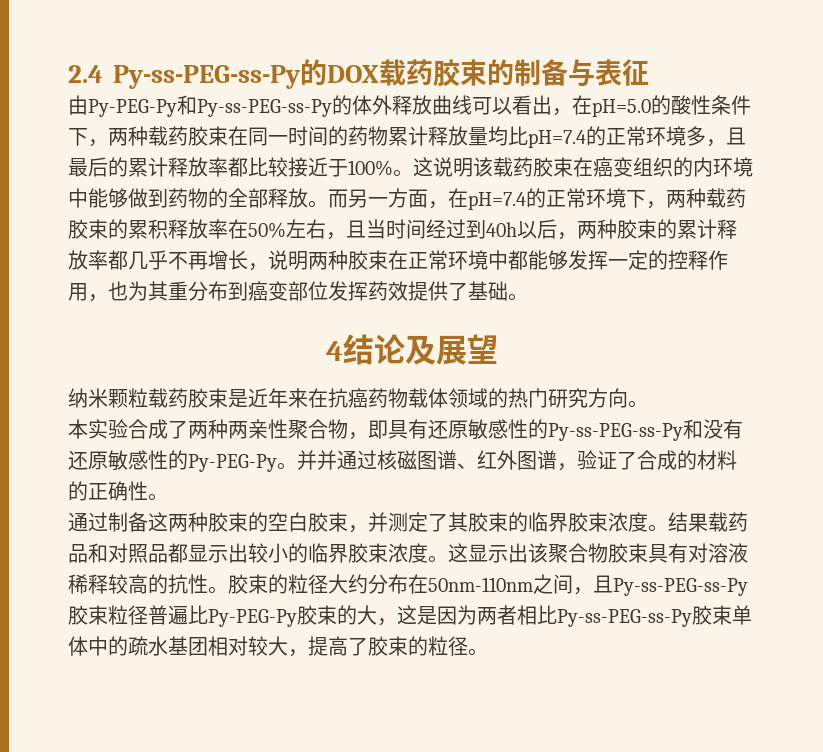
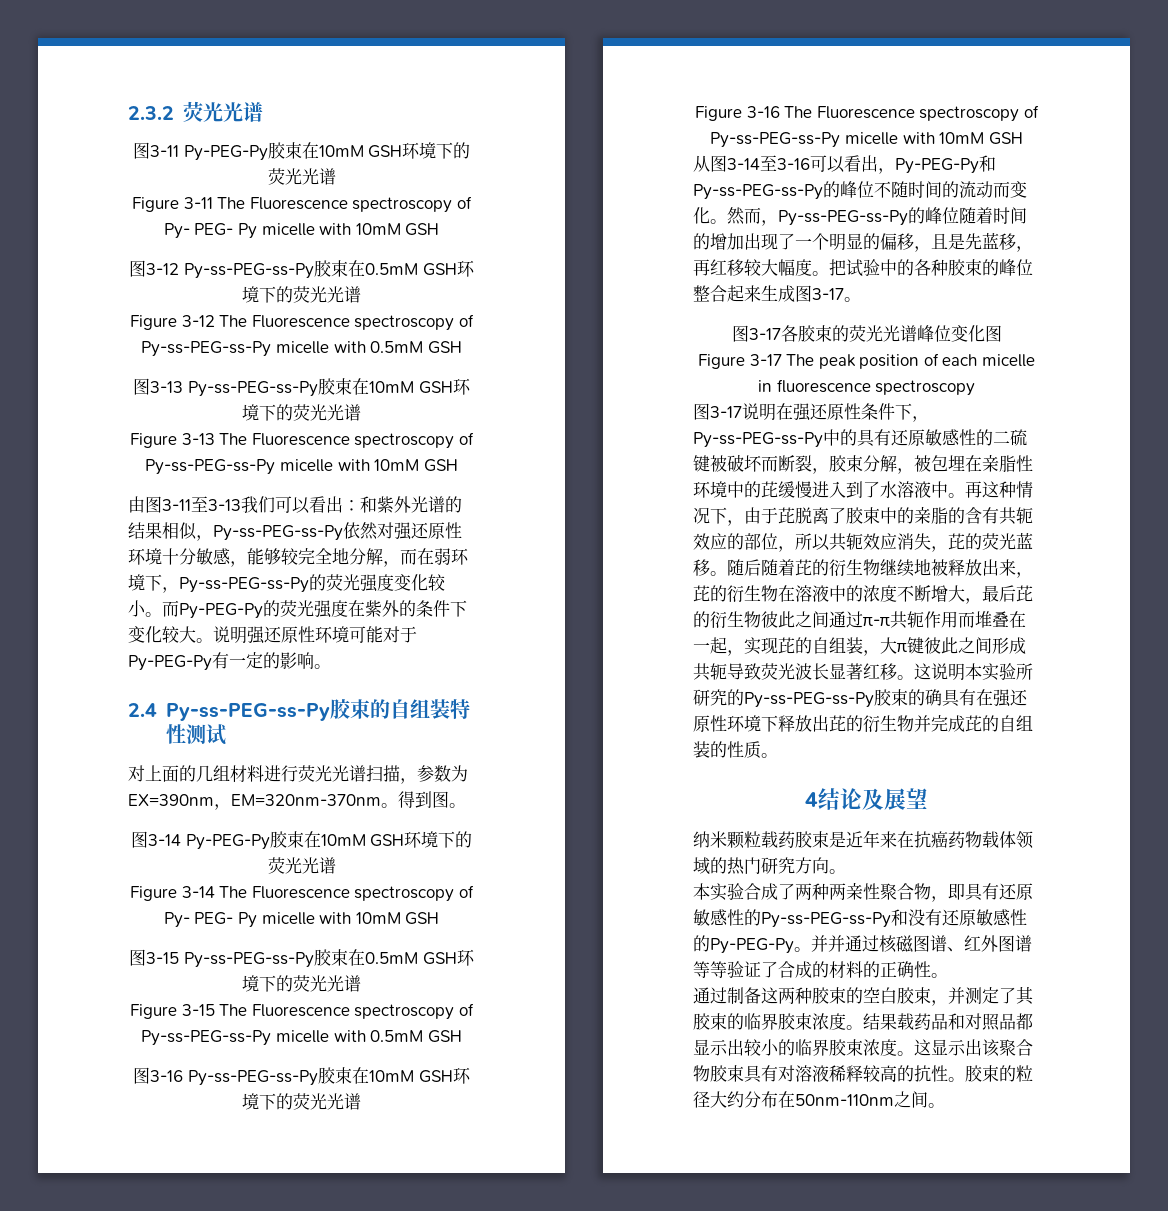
[68,59,649,89] [68,95,751,117] [68,126,746,148] [68,157,753,177] [68,188,746,210] [68,219,737,240] [68,250,728,271] [68,281,508,302] 2.4 Py-ss-PEG-ss-Py的DOX载药胶束的制备与表征 // 由Py-PEG-Py和Py-ss-PEG-ss-Py的体外释放曲线可以看出，在pH=5.0的酸性条件下，两种载药胶束在同一时间的药物累计释放量均比pH=7.4的正常环境多，且最后的累计释放率都比较接近于100%。这说明该载药胶束在癌变组织的内环境中能够做到药物的全部释放。而另一方面，在pH=7.4的正常环境下，两种载药胶束的累积释放率在50%左右，且当时间经过到40h以后，两种胶束的累计释放率都几乎不再增长，说明两种胶束在正常环境中都能够发挥一定的控释作用，也为其重分布到癌变部位发挥药效提供了基础 -> [128,101,263,122] [132,142,471,161] [267,168,336,185] [132,196,472,213] [163,223,440,239] [129,260,475,279] [242,286,361,303] [130,314,474,331] [141,341,462,357] [133,378,471,397] [242,404,361,421] [130,432,474,449] [145,459,458,475] [128,496,462,514] [128,522,462,541] [128,548,469,567] [128,574,446,593] [128,600,467,619] [128,626,417,644] [128,652,331,671] [128,699,470,721] [165,724,226,745] [128,765,468,784] [128,791,466,810] [130,831,473,850] [267,857,336,874] [130,885,474,902] [163,912,440,928] [129,949,475,968] [242,975,361,992] [130,1003,474,1020] [141,1030,462,1046] [133,1067,471,1086] [242,1093,361,1110] [695,105,1039,122] [710,132,1023,148] [693,155,996,174] [693,181,1027,200] [693,207,1027,226] [693,232,1033,252] [693,259,1033,277] [693,285,861,302] [731,325,1002,342] [697,353,1036,369] [757,379,976,396] [693,403,929,422] [693,429,1028,448] [693,454,1033,474] [693,481,1033,498] [693,506,1033,526] [693,532,1033,552] [693,559,1033,578] [693,585,1033,604] [693,611,1026,629] [693,637,1026,656] [693,663,1033,681] [693,689,1028,708] [693,715,1033,732] [693,741,761,759] 2.3.2荧光光谱 // 图3-11 Py-PEG-Py胶束在10mM GSH环境下的荧光光谱 // Figure 3-11 The Fluorescence spectroscopy of Py- PEG- Py micelle with 10mM GSH // 图3-12 Py-ss-PEG-ss-Py胶束在0.5mM GSH环境下的荧光光谱 // Figure 3-12 The Fluorescence spectroscopy of Py-ss-PEG-ss-Py micelle with 0.5mM GSH // 图3-13 Py-ss-PEG-ss-Py胶束在10mM GSH环境下的荧光光谱 // Figure 3-13 The Fluorescence spectroscopy of Py-ss-PEG-ss-Py micelle with 10mM GSH // 由图3-11至3-13我们可以看出：和紫外光谱的结果相似，Py-ss-PEG-ss-Py依然对强还原性环境十分敏感，能够较完全地分解，而在弱环境下，Py-ss-PEG-ss-Py的荧光强度变化较小。而Py-PEG-Py的荧光强度在紫外的条件下变化较大。说明强还原性环境可能对于Py-PEG-Py有一定的影响。 // 2.4 Py-ss-PEG-ss-Py胶束的自组装特性测试 // 对上面的几组材料进行荧光光谱扫描，参数为EX=390nm，EM=320nm-370nm。得到图。 // 图3-14 Py-PEG-Py胶束在10mM GSH环境下的荧光光谱 // Figure 3-14 The Fluorescence spectroscopy of Py- PEG- Py micelle with 10mM GSH // 图3-15 Py-ss-PEG-ss-Py胶束在0.5mM GSH环境下的荧光光谱 // Figure 3-15 The Fluorescence spectroscopy of Py-ss-PEG-ss-Py micelle with 0.5mM GSH // 图3-16 Py-ss-PEG-ss-Py胶束在10mM GSH环境下的荧光光谱 // Figure 3-16 The Fluorescence spectroscopy of Py-ss-PEG-ss-Py micelle with 10mM GSH // 从图3-14至3-16可以看出，Py-PEG-Py和Py-ss-PEG-ss-Py的峰位不随时间的流动而变化。然而，Py-ss-PEG-ss-Py的峰位随着时间的增加出现了一个明显的偏移，且是先蓝移，再红移较大幅度。把试验中的各种胶束的峰位整合起来生成图3-17。 // 图3-17各胶束的荧光光谱峰位变化图 // Figure 3-17 The peak position of each micelle in fluorescence spectroscopy // 图3-17说明在强还原性条件下，Py-ss-PEG-ss-Py中的具有还原敏感性的二硫键被破坏而断裂，胶束分解，被包埋在亲脂性环境中的芘缓慢进入到了水溶液中。再这种情况下，由于芘脱离了胶束中的亲脂的含有共轭效应的部位，所以共轭效应消失，芘的荧光蓝移。随后随着芘的衍生物继续地被释放出来，芘的衍生物在溶液中的浓度不断增大，最后芘的衍生物彼此之间通过π-π共轭作用而堆叠在一起，实现芘的自组装，大π键彼此之间形成共轭导致荧光波长显著红移。这说明本实验所研究的Py-ss-PEG-ss-Py胶束的确具有在强还原性环境下释放出芘的衍生物并完成芘的自组装的性质
[557,463,577,471] ， -> [693,961,727,978] 等等
[573,575,748,596] [68,605,752,627] [68,636,468,657] ，且Py-ss-PEG-ss-Py胶束粒径普遍比Py-PEG-Py胶束的大，这是因为两者相比Py-ss-PEG-ss-Py胶束单体中的疏水基团相对较大，提高了胶束的粒径 -> (928, 1099) none

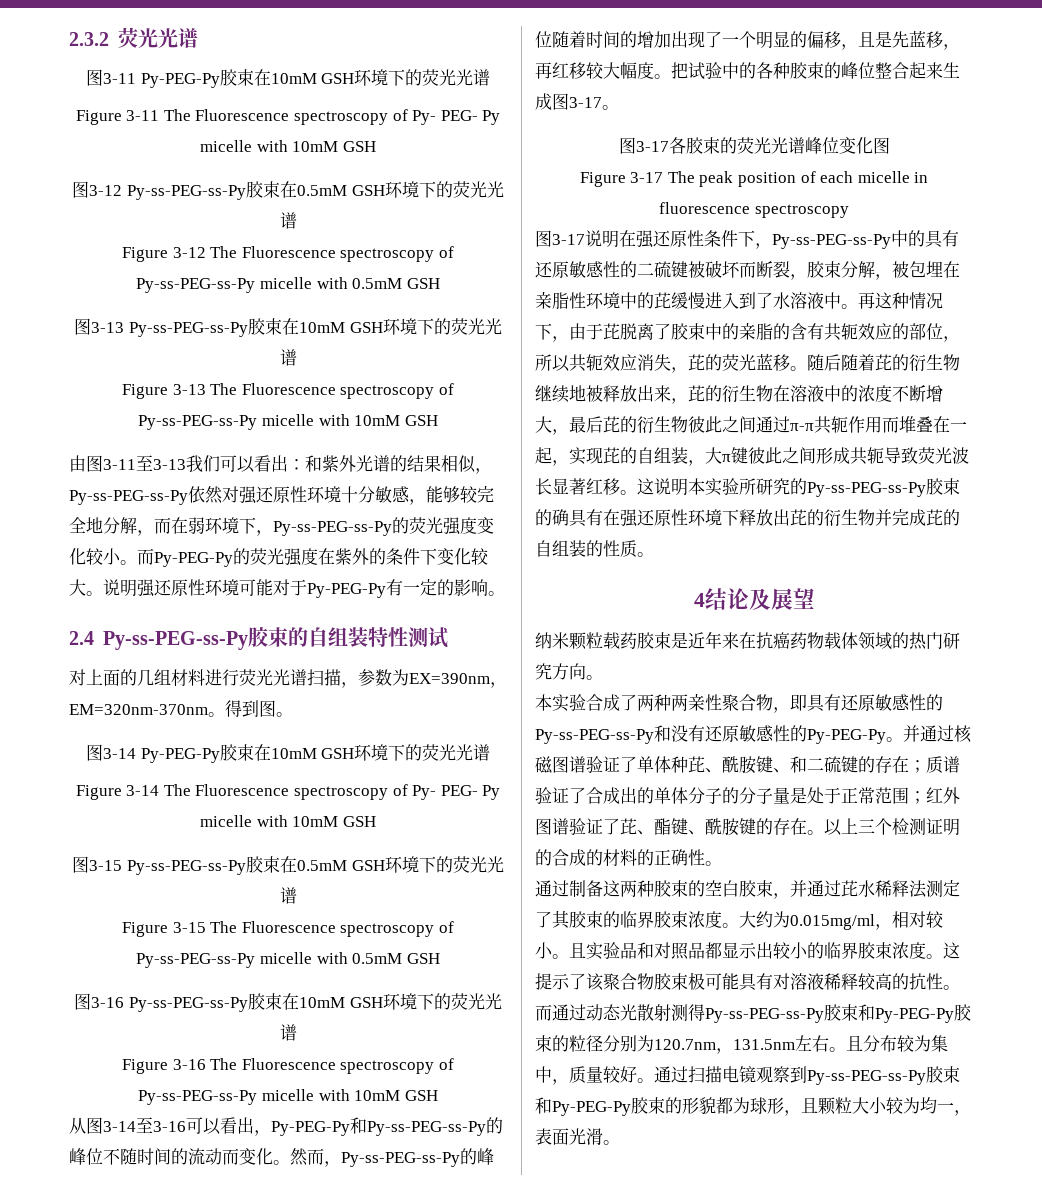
[828,935,845,952] 并 -> (920, 733) none
[947,935,1032,952] [693,961,778,978] 、红外图谱等等验证了 -> [586,756,960,774] [535,787,960,804] [535,818,960,836] [535,849,552,866] 验证了单体种芘、酰胺键、和二硫键的存在；质谱验证了合成出的单体分子的分子量是处于正常范围；红外图谱验证了芘、酯键、酰胺键的存在。以上三个检测证明的
(965, 995) none -> [807,880,927,898] 通过芘水稀释法
[863,1013,931,1030] 结果载药 -> [739,911,944,930] [535,942,620,960] 大约为0.015mg/ml，相对较小。且实验
[931,1039,982,1056] 显示出 -> [535,973,586,990] 提示了
(744, 1073) none -> [688,972,739,990] 极可能
[965,1065,1033,1082] [693,1091,928,1108] 胶束的粒径大约分布在50nm-110nm之间 -> [535,1004,972,1023] [535,1035,948,1054] [535,1065,960,1085] [535,1097,971,1116] [535,1128,603,1145] 而通过动态光散射测得Py-ss-PEG-ss-Py胶束和Py-PEG-Py胶束的粒径分别为120.7nm，131.5nm左右。且分布较为集中，质量较好。通过扫描电镜观察到Py-ss-PEG-ss-Py胶束和Py-PEG-Py胶束的形貌都为球形，且颗粒大小较为均一，表面光滑

